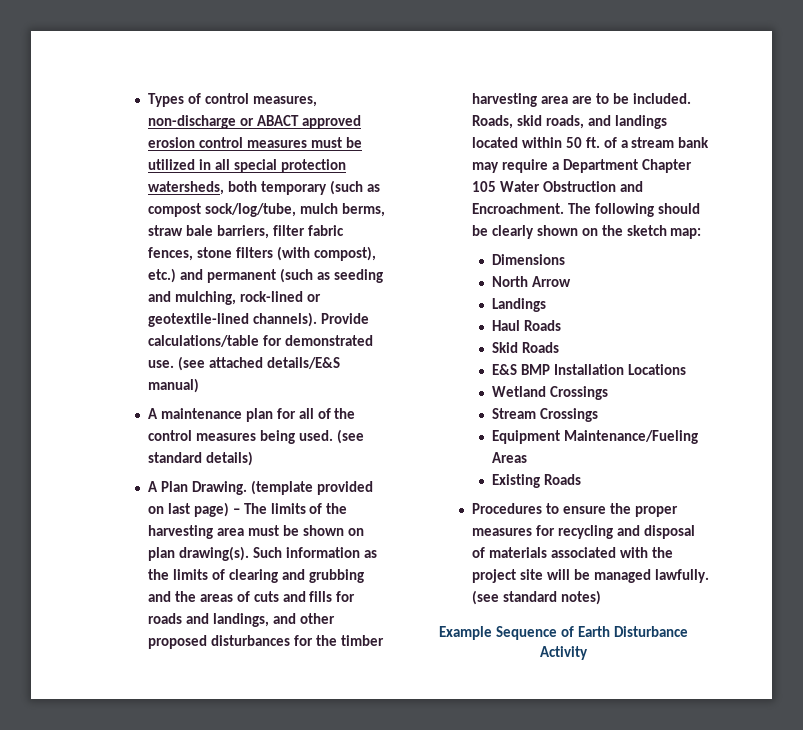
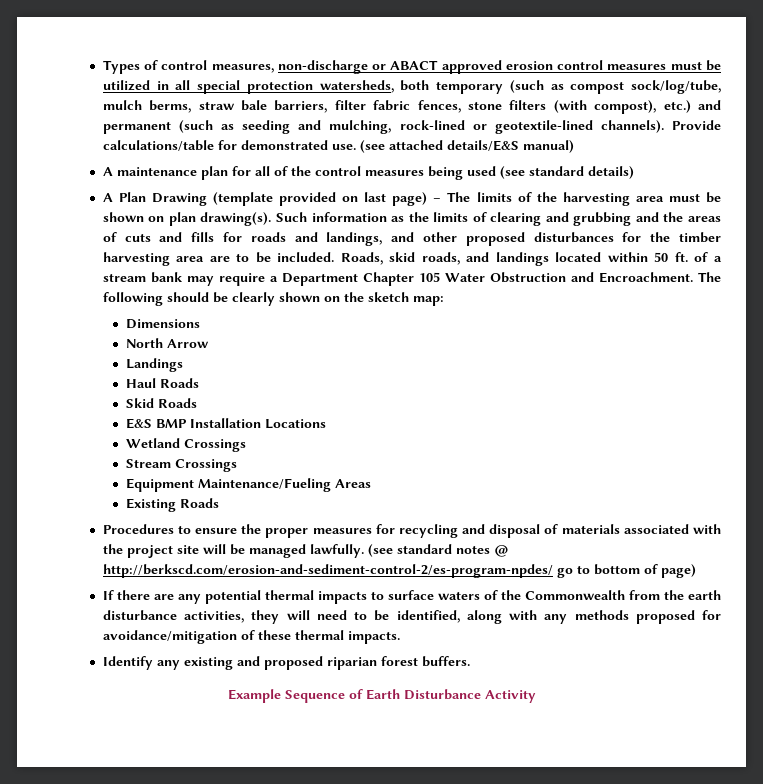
[298,430,333,441] used. -> [466,166,496,176] used
[191,481,247,495] Drawing. -> [151,193,207,206] Drawing
[560,590,601,605] notes) -> [455,545,509,557] [102,564,696,578] [102,590,722,604] [102,610,721,624] [102,630,400,644] [102,656,470,670] notes @ http://berkscd.com/erosion-and-sediment-control-2/es-program-npdes/ go to bottom of page) // If there are any potential thermal impacts to surface waters of the Commonwealth from the earth disturbance activities, they will need to be identified, along with any methods proposed for avoidance/mitigation of these thermal impacts. // Identify any existing and proposed riparian forest buffers.

